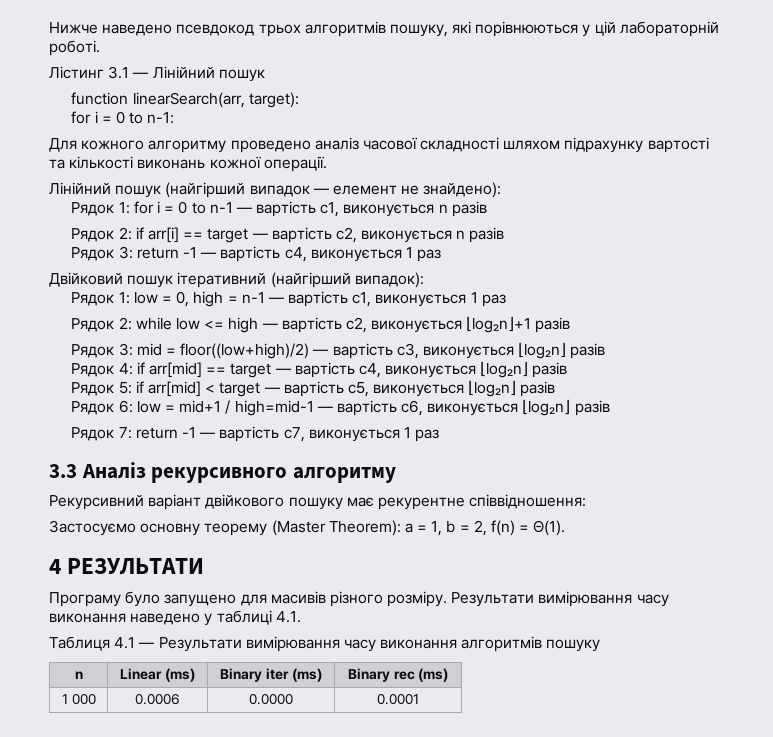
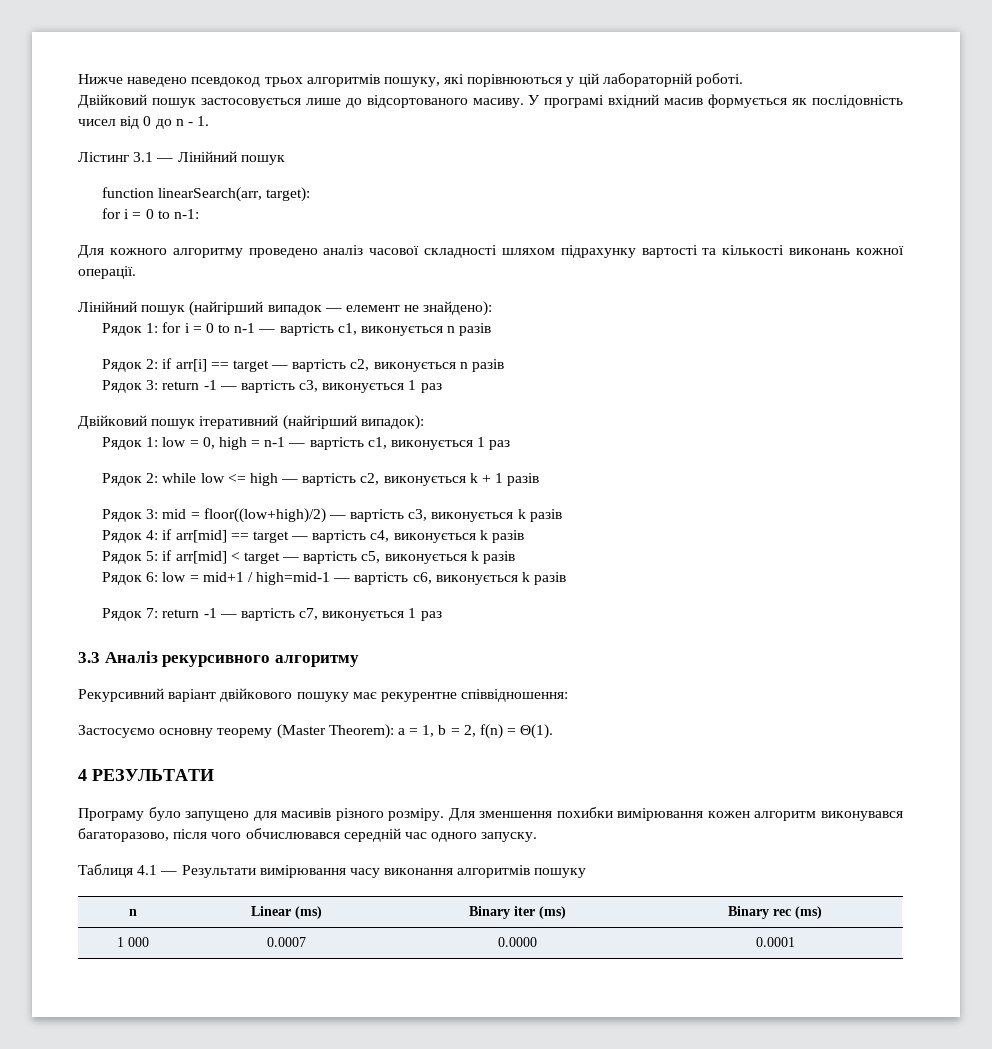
(100, 48) none -> [78,94,903,108] [78,116,210,129] // Двійковий пошук застосовується лише до відсортованого масиву. У програмі вхідний масив формується як послідовність чисел від 0 до n - 1.
[284,247,307,262] c4, -> [299,380,319,392] c3,
[466,316,532,333] ⌊log₂n⌋+1 -> [469,473,504,483] k + 1
[518,342,567,359] ⌊log₂n⌋ -> [517,509,526,519] k
[480,361,529,378] ⌊log₂n⌋ -> [479,530,488,540] k
[468,380,517,397] ⌊log₂n⌋ -> [470,551,479,561] k
[522,399,571,416] ⌊log₂n⌋ -> [522,572,531,582] k
[451,591,669,607] [49,610,301,626] Результати вимірювання часу виконання наведено у таблиці 4.1. -> [448,807,904,821] [78,828,538,842] Для зменшення похибки вимірювання кожен алгоритм виконувався багаторазово, після чого обчислювався середній час одного запуску.
[135,693,180,705] 0.0006 -> [267,937,306,947] 0.0007

